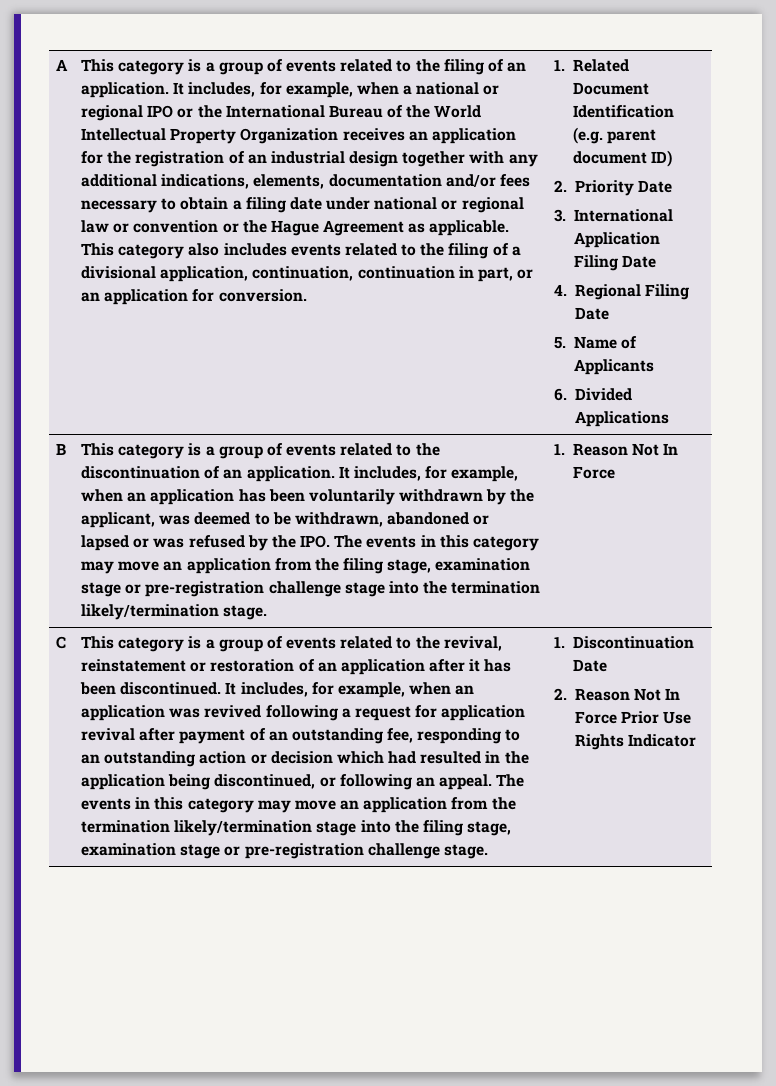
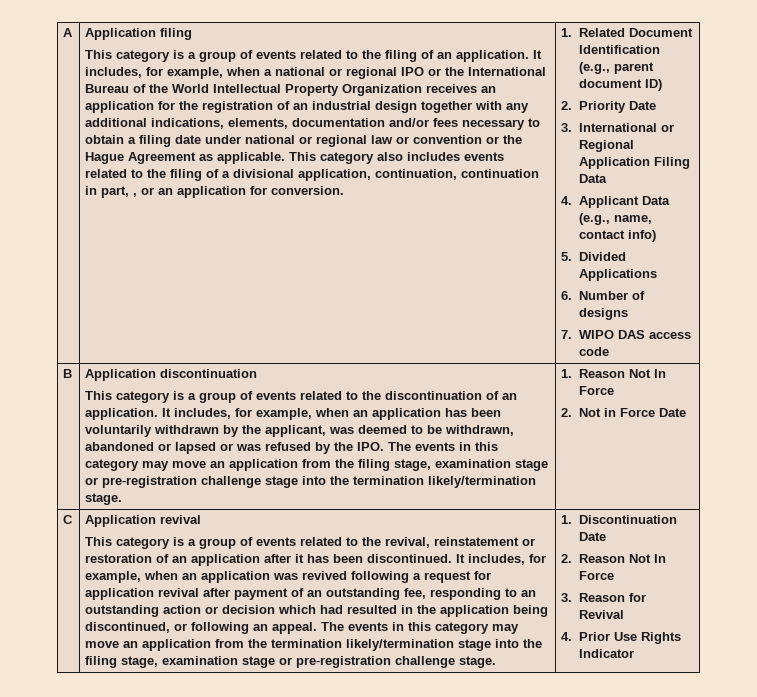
(68, 65) none -> [85,28,193,40] Application filing //
(513, 274) none -> [133,193,138,197] ,
[572,127,603,144] (e.g. -> [578,62,610,74] (e.g.,
(673, 215) none -> [660,124,674,132] [578,140,634,152] or Regional
[621,255,656,268] [553,284,689,300] [574,307,609,320] [553,336,637,349] [573,359,654,375] [553,388,632,401] [574,411,669,427] Date // 4. Regional Filing Date // 5. Name of Applicants // 6. Divided Applications -> [578,174,607,183] [561,196,670,208] [578,213,652,225] [578,230,656,242] [561,252,626,261] [578,269,657,281] [561,291,645,300] [578,308,628,320] [561,330,691,339] [578,347,609,356] Data // 4. Applicant Data (e.g., name, contact info) // 5. Divided Applications // 6. Number of designs // 7. WIPO DAS access code
(66, 449) none -> [85,369,258,381] Application discontinuation //
(615, 472) none -> [561,408,686,417] // 2. Not in Force Date
(66, 642) none -> [85,515,202,527] Application revival //
(617, 717) none -> [561,593,646,602] [578,610,624,619] [561,632,573,641] // 3. Reason for Revival // 4.

